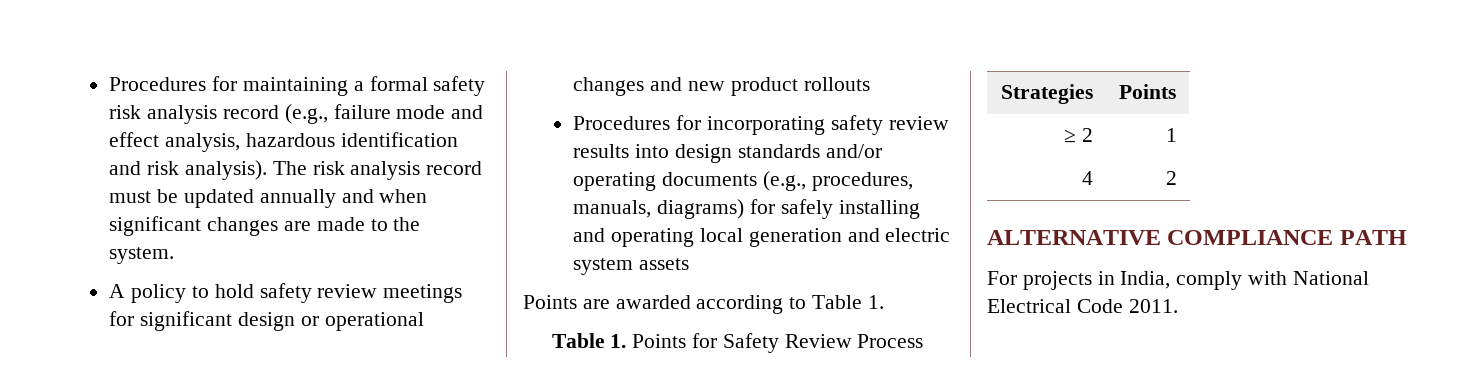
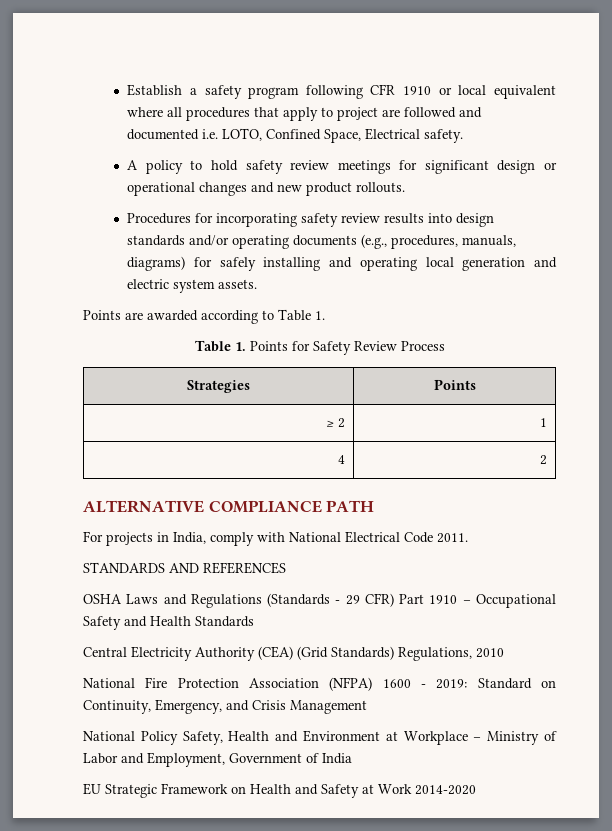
[109,76,486,96] [109,104,484,124] [109,132,458,152] [109,160,483,180] [109,189,428,208] [109,216,421,236] [109,247,175,264] Procedures for maintaining a formal safety risk analysis record (e.g., failure mode and effect analysis, hazardous identification and risk analysis). The risk analysis record must be updated annually and when significant changes are made to the system. -> [127,84,556,99] [127,107,483,121] [127,128,464,143] Establish a safety program following CFR 1910 or local equivalent where all procedures that apply to project are followed and documented i.e. LOTO, Confined Space, Electrical safety.
[803,77,870,91] rollouts -> [356,182,406,193] rollouts.
[639,258,690,270] assets -> [218,279,258,289] assets.
(1178, 306) none -> [83,562,286,574] [83,593,556,608] [83,616,254,630] [83,646,504,661] [83,677,556,691] [83,699,367,714] [83,730,557,745] [83,752,352,767] [83,783,476,798] // STANDARDS AND REFERENCES // OSHA Laws and Regulations (Standards - 29 CFR) Part 1910 – Occupational Safety and Health Standards // Central Electricity Authority (CEA) (Grid Standards) Regulations, 2010 // National Fire Protection Association (NFPA) 1600 - 2019: Standard on Continuity, Emergency, and Crisis Management // National Policy Safety, Health and Environment at Workplace – Ministry of Labor and Employment, Government of India // EU Strategic Framework on Health and Safety at Work 2014-2020

